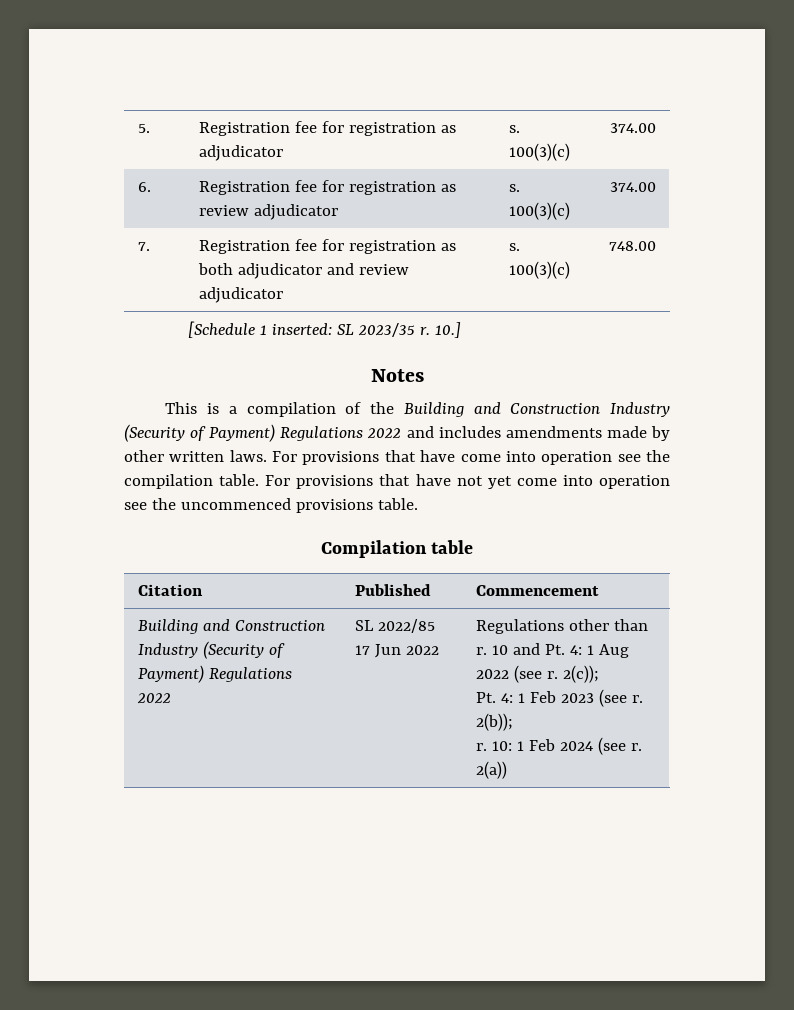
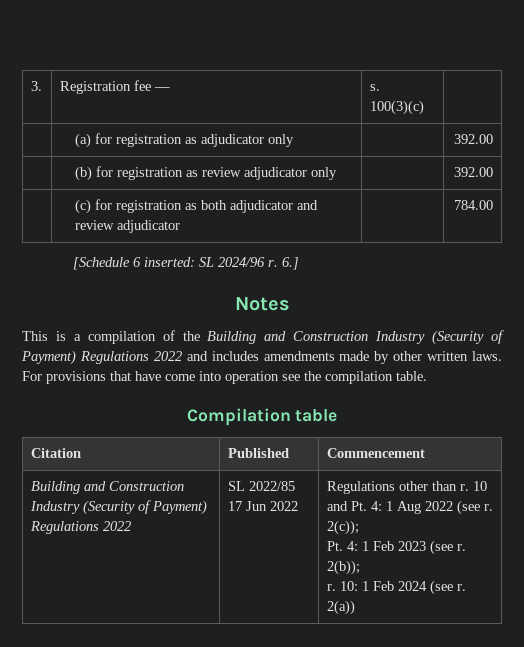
[138,124,151,133] [199,121,318,136] 5. | Registration fee -> [30,81,42,91] [59,80,170,94] [369,84,380,91] [369,100,424,115] [74,133,91,148] 3. | Registration fee — | s. 100(3)(c) | // | (a)
[509,125,521,133] [509,143,571,161] [609,123,656,133] [138,182,152,192] [199,180,318,195] | s. 100(3)(c) | 374.00 // 6. | Registration fee -> [267,134,294,147] [454,134,494,144] [74,166,92,181] only | | 392.00 // | (b)
[509,184,521,192] [509,202,571,220] [609,182,656,192] [138,242,151,251] [199,239,318,254] | s. 100(3)(c) | 374.00 // 7. | Registration fee -> [310,167,337,180] [454,167,494,177] [74,199,91,214] only | | 392.00 // | (c)
[509,243,521,251] [509,261,571,279] [608,241,656,251] s. 100(3)(c) | 748.00 -> [454,200,494,210] | 784.00
[259,325,267,335] 1 -> [133,257,142,267] 6
[357,322,461,338] 2023/35 r. 10.] -> [218,257,300,270] 2024/96 r. 6.]
[265,474,671,489] [124,498,418,513] For provisions that have not yet come into operation see the uncommenced provisions table. -> (427, 376) none

